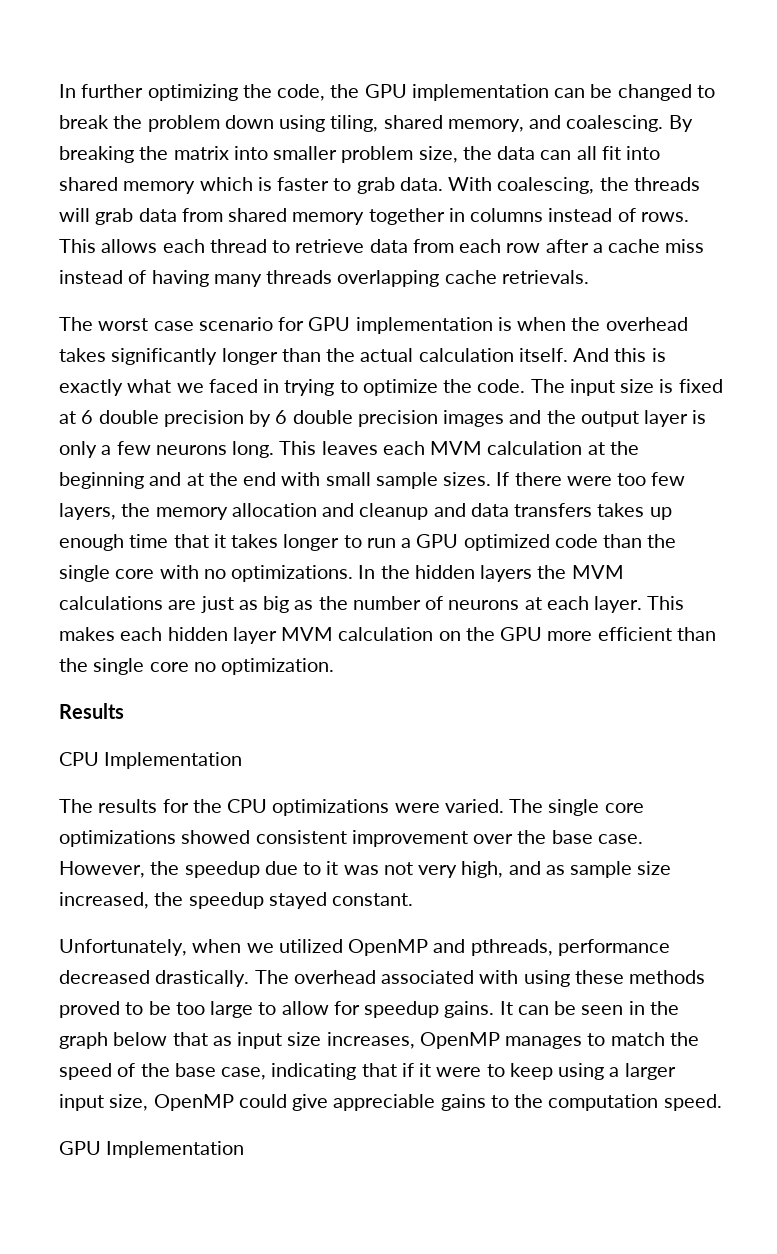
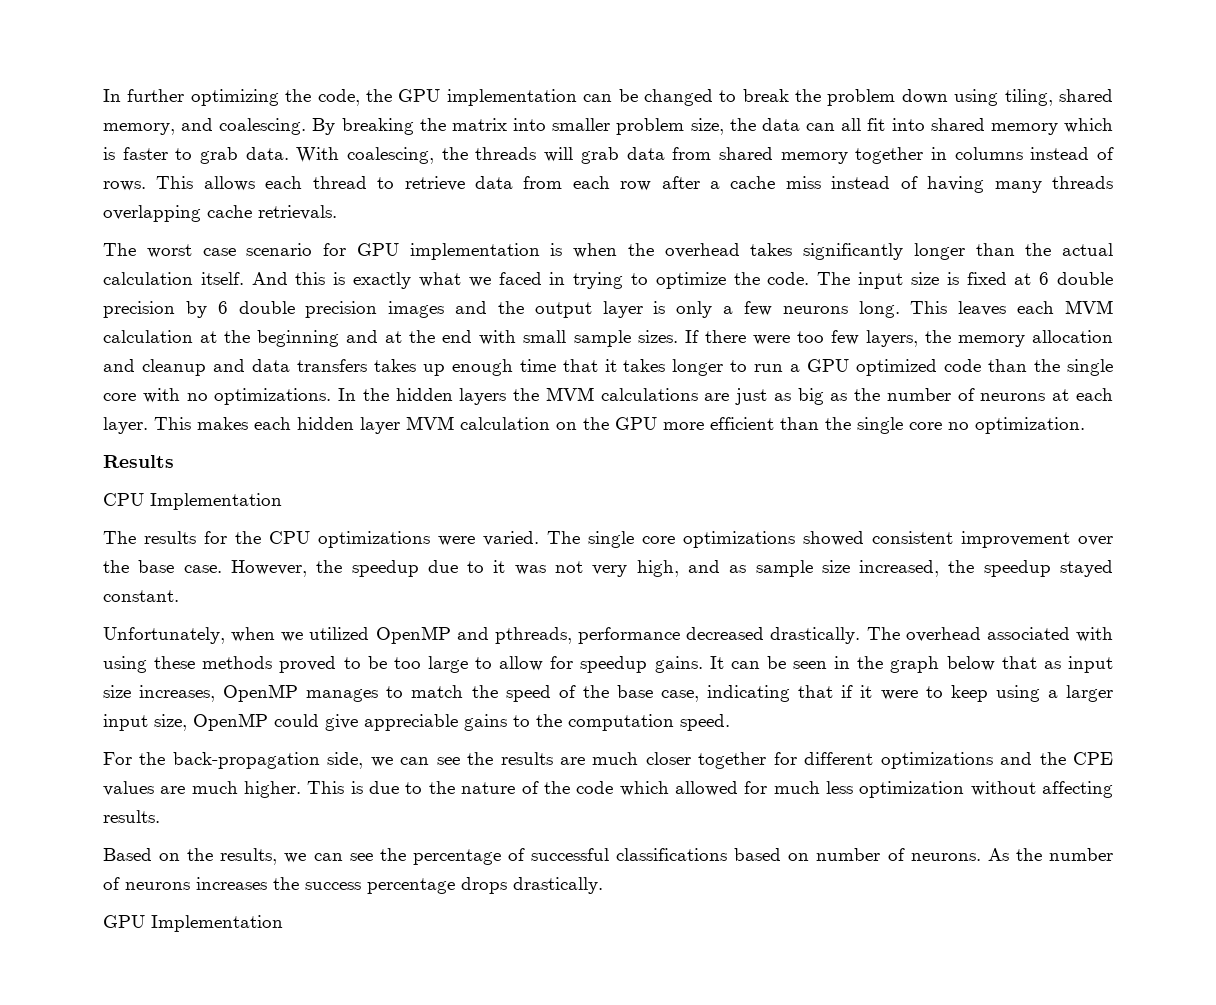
(722, 1102) none -> [103,752,1114,769] [103,781,1114,798] [103,810,160,823] [103,848,1113,865] [103,877,603,894] // For the back-propagation side, we can see the results are much closer together for different optimizations and the CPE values are much higher. This is due to the nature of the code which allowed for much less optimization without affecting results. // Based on the results, we can see the percentage of successful classifications based on number of neurons. As the number of neurons increases the success percentage drops drastically.

